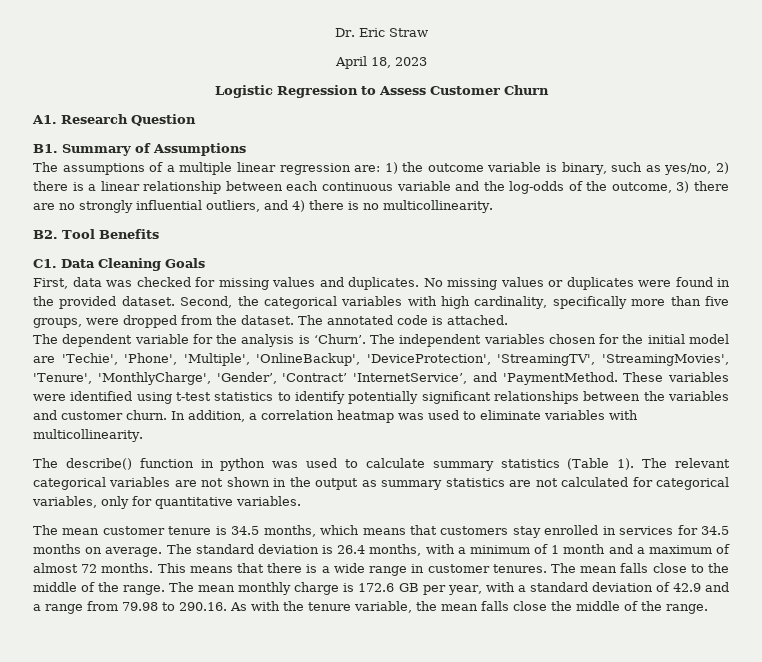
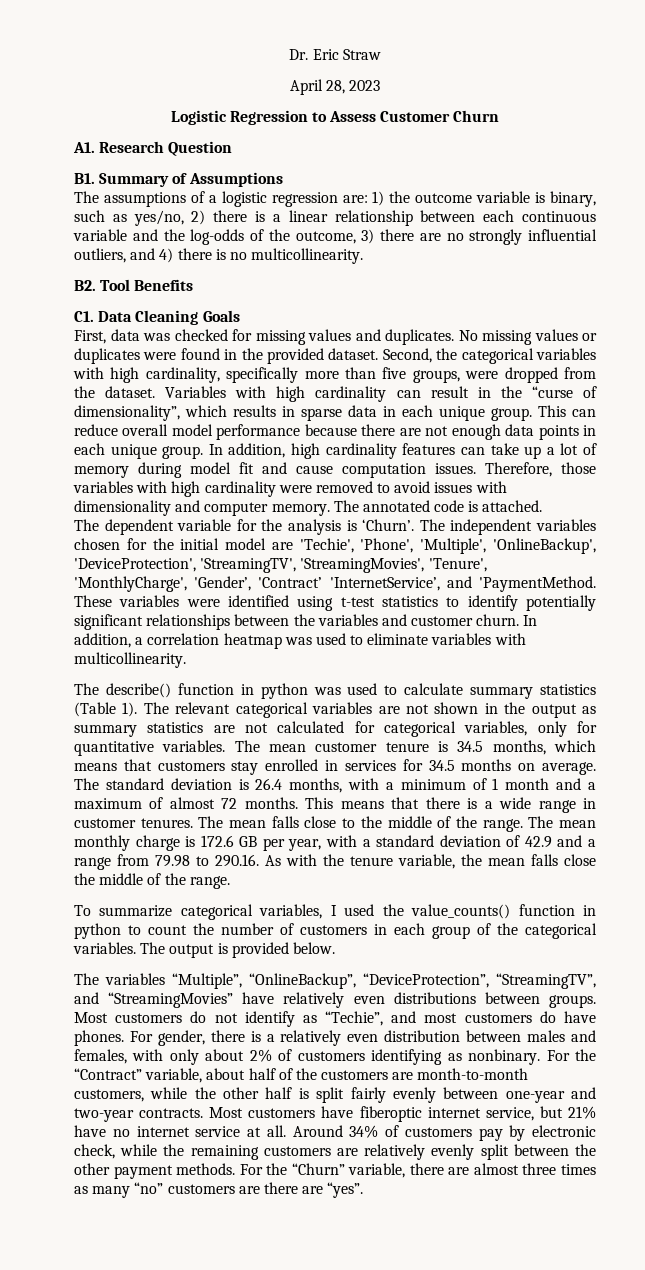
[370,57,391,68] 18, -> [326,80,345,94] 28,
[179,162,276,175] multiple linear -> [221,191,267,207] logistic
(294, 320) none -> [165,386,597,402] [74,405,596,421] [74,424,596,440] [74,443,598,459] [74,462,596,478] [73,481,507,497] [74,500,330,516] Variables with high cardinality can result in the “curse of dimensionality”, which results in sparse data in each unique group. This can reduce overall model performance because there are not enough data points in each unique group. In addition, high cardinality features can take up a lot of memory during model fit and cause computation issues. Therefore, those variables with high cardinality were removed to avoid issues with dimensionality and computer memory.
(301, 501) // -> (226, 746) none
(708, 609) none -> [74,904,596,920] [74,923,597,939] [73,942,335,958] [74,973,596,989] [74,992,597,1008] [74,1011,596,1027] [74,1030,597,1046] [74,1049,596,1065] [74,1068,529,1083] [74,1087,597,1103] [74,1106,596,1122] [74,1125,596,1141] [74,1144,596,1160] [74,1163,596,1179] [74,1182,364,1198] // To summarize categorical variables, I used the value_counts() function in python to count the number of customers in each group of the categorical variables. The output is provided below. // The variables “Multiple”, “OnlineBackup”, “DeviceProtection”, “StreamingTV”, and “StreamingMovies” have relatively even distributions between groups. Most customers do not identify as “Techie”, and most customers do have phones. For gender, there is a relatively even distribution between males and females, with only about 2% of customers identifying as nonbinary. For the “Contract” variable, about half of the customers are month-to-month customers, while the other half is split fairly evenly between one-year and two-year contracts. Most customers have fiberoptic internet service, but 21% have no internet service at all. Around 34% of customers pay by electronic check, while the remaining customers are relatively evenly split between the other payment methods. For the “Churn” variable, there are almost three times as many “no” customers are there are “yes”.

